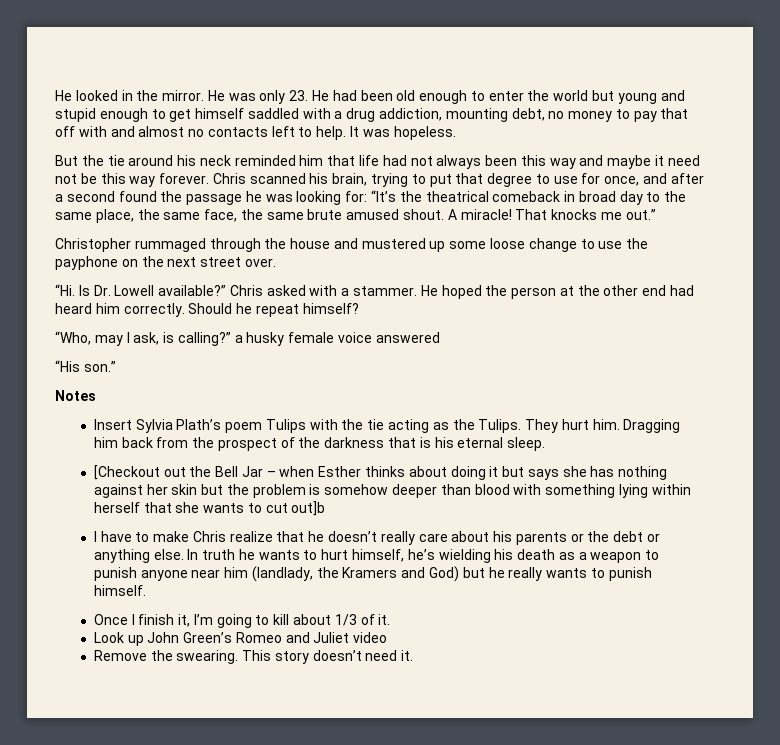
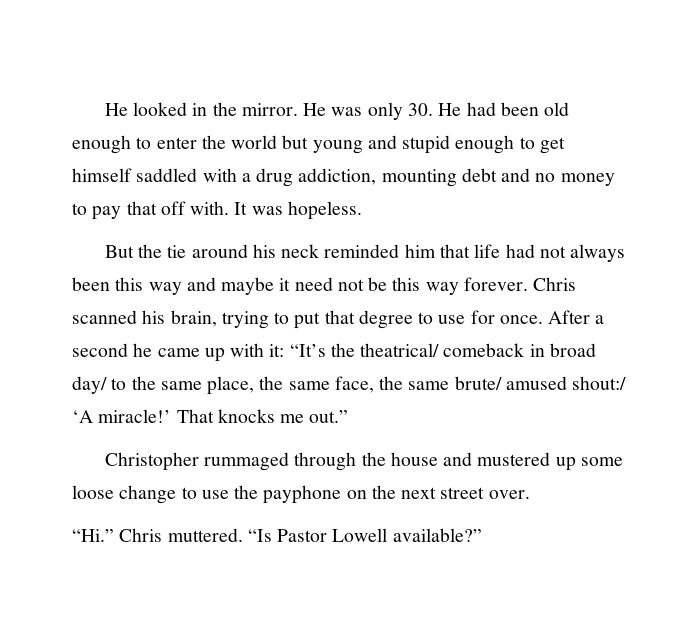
[289,90,309,101] 23. -> [407,103,433,116] 30.
[511,108,545,121] debt, -> [461,168,531,182] debt and
[78,126,347,140] with and almost no contacts left to help. -> [190,201,230,215] with.
[604,173,704,186] [55,191,368,205] once, and after a second found the passage he was looking for: -> [499,310,605,324] [72,343,285,362] once. After a second he came up with it:
[425,191,489,202] theatrical -> [360,343,440,357] theatrical/
[619,191,643,205] day -> [72,376,107,394] day/
[307,209,512,220] brute amused shout. A miracle! -> [454,376,627,390] [72,409,172,423] brute/ amused shout:/ ‘A miracle!’
[55,284,695,299] [55,303,359,317] [55,331,440,346] [55,360,116,372] [55,390,96,401] [93,419,681,433] [93,437,546,451] [93,465,668,480] [93,484,691,498] [93,501,326,516] [93,531,661,545] [93,549,660,563] [93,566,652,582] [93,585,146,596] [93,614,391,628] [93,632,388,646] [93,650,414,664] “Hi. Is Dr. Lowell available?” Chris asked with a stammer. He hoped the person at the other end had heard him correctly. Should he repeat himself? // “Who, may I ask, is calling?” a husky female voice answered // “His son.” // Notes // Insert Sylvia Plath’s poem Tulips with the tie acting as the Tulips. They hurt him. Dragging him back from the prospect of the darkness that is his eternal sleep. // [Checkout out the Bell Jar – when Esther thinks about doing it but says she has nothing against her skin but the problem is somehow deeper than blood with something lying within herself that she wants to cut out]b // I have to make Chris realize that he doesn’t really care about his parents or the debt or anything else. In truth he wants to hurt himself, he’s wielding his death as a weapon to punish anyone near him (landlady, the Kramers and God) but he really wants to punish himself. // Once I finish it, I’m going to kill about 1/3 of it. // Look up John Green’s Romeo and Juliet video // Remove the swearing. This story doesn’t need it. -> [72,528,482,542] “Hi.” Chris muttered. “Is Pastor Lowell available?”

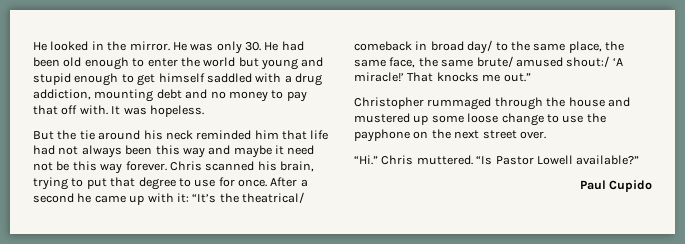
(482, 535) none -> [579,180,652,192] // Paul Cupido

